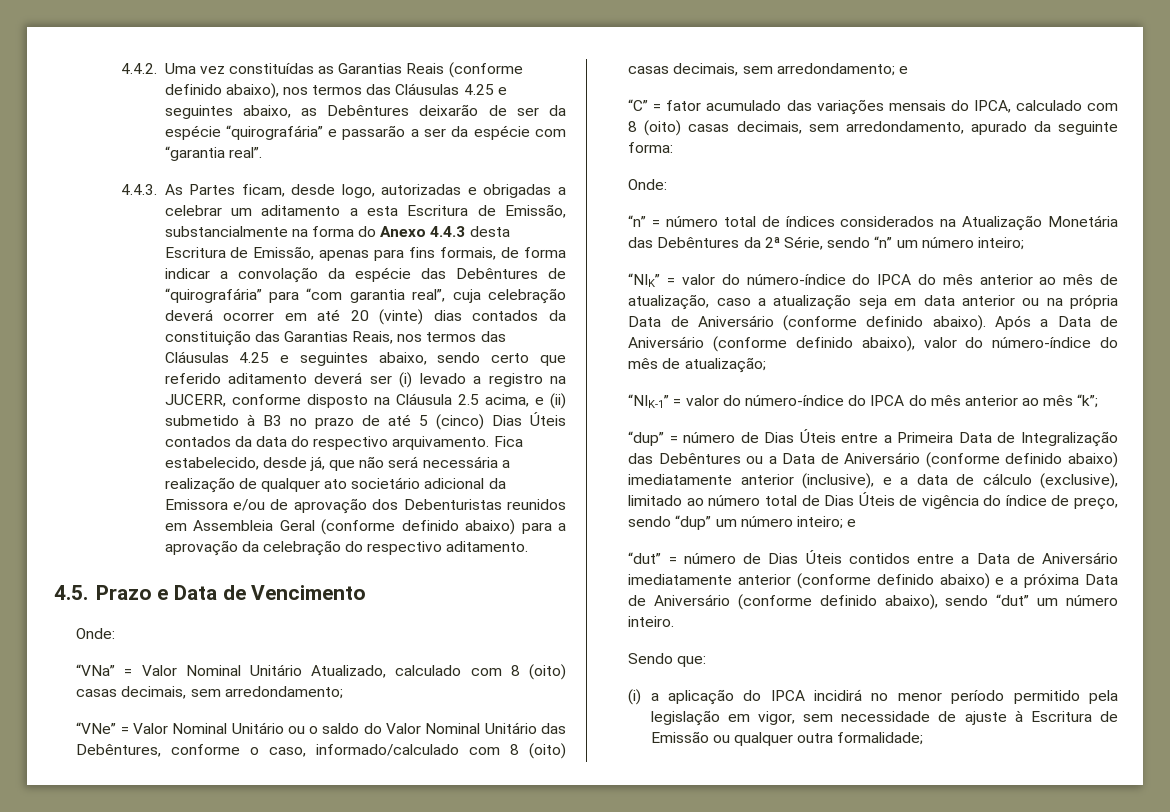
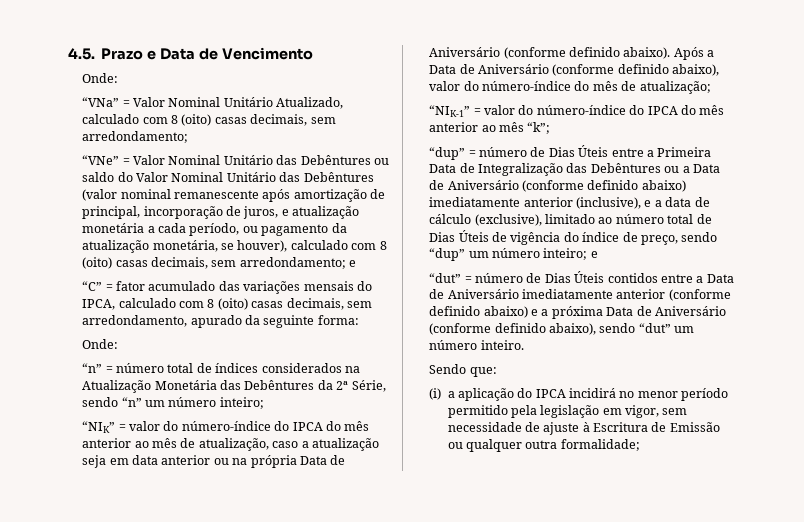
[120,62,523,78] [164,83,507,99] [164,104,566,119] [164,125,566,140] [164,146,262,161] [120,184,566,198] [164,204,566,218] [164,226,510,237] [164,246,566,261] [164,267,566,283] [164,288,566,304] [164,309,566,325] [164,330,506,346] [164,351,566,366] [164,372,566,388] [164,393,566,409] [164,412,567,430] [164,436,523,450] [164,456,510,471] [164,477,506,493] [164,498,566,514] [164,519,566,535] [164,540,529,556] 4.4.2. Uma vez constituídas as Garantias Reais (conforme definido abaixo), nos termos das Cláusulas 4.25 e seguintes abaixo, as Debêntures deixarão de ser da espécie “quirografária” e passarão a ser da espécie com “garantia real”. // 4.4.3. As Partes ficam, desde logo, autorizadas e obrigadas a celebrar um aditamento a esta Escritura de Emissão, substancialmente na forma do Anexo 4.4.3 desta Escritura de Emissão, apenas para fins formais, de forma indicar a convolação da espécie das Debêntures de “quirografária” para “com garantia real”, cuja celebração deverá ocorrer em até 20 (vinte) dias contados da constituição das Garantias Reais, nos termos das Cláusulas 4.25 e seguintes abaixo, sendo certo que referido aditamento deverá ser (i) levado a registro na JUCERR, conforme disposto na Cláusula 2.5 acima, e (ii) submetido à B3 no prazo de até 5 (cinco) Dias Úteis contados da data do respectivo arquivamento. Fica estabelecido, desde já, que não será necessária a realização de qualquer ato societário adicional da Emissora e/ou de aprovação dos Debenturistas reunidos em Assembleia Geral (conforme definido abaixo) para a aprovação da celebração do respectivo aditamento. // -> (68, 54) none
[287,726,319,734] ou o -> [276,155,389,165] das Debêntures ou
[76,744,460,757] Debêntures, conforme o caso, informado/calculado -> [303,172,374,182] [82,189,386,202] [82,206,360,219] [82,223,347,236] [82,240,348,253] Debêntures (valor nominal remanescente após amortização de principal, incorporação de juros, e atualização monetária a cada período, ou pagamento da atualização monetária, se houver), calculado

